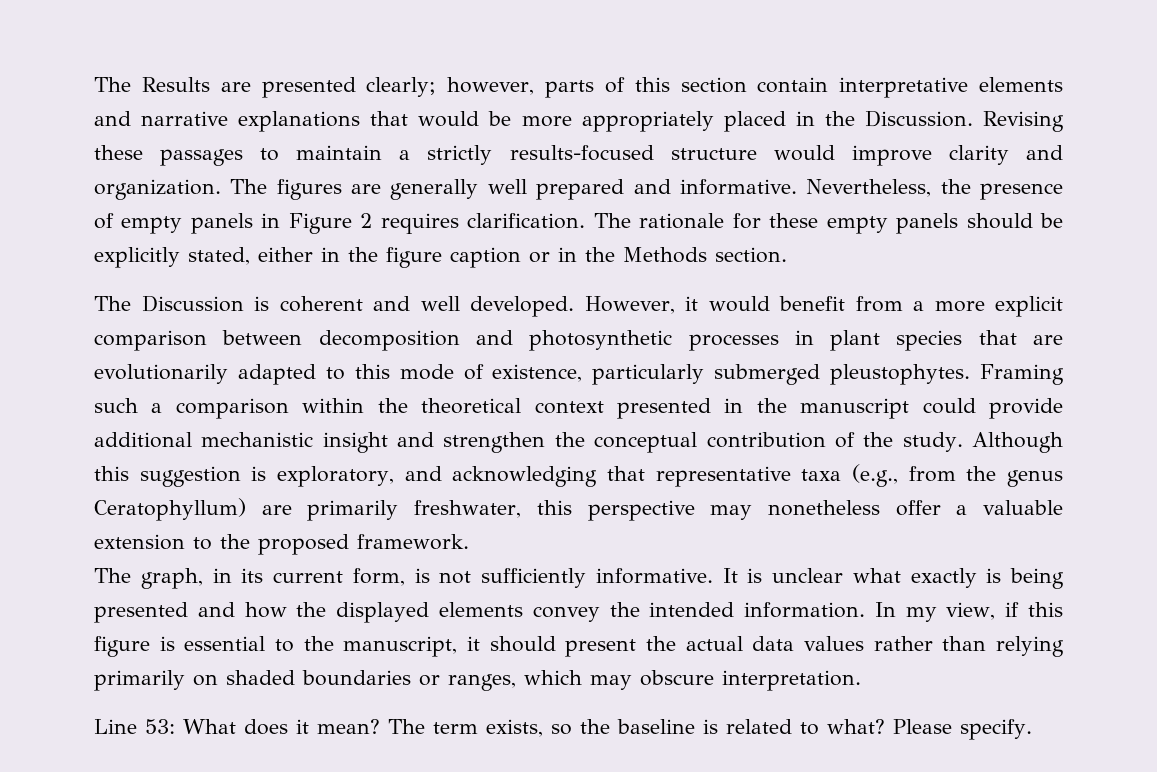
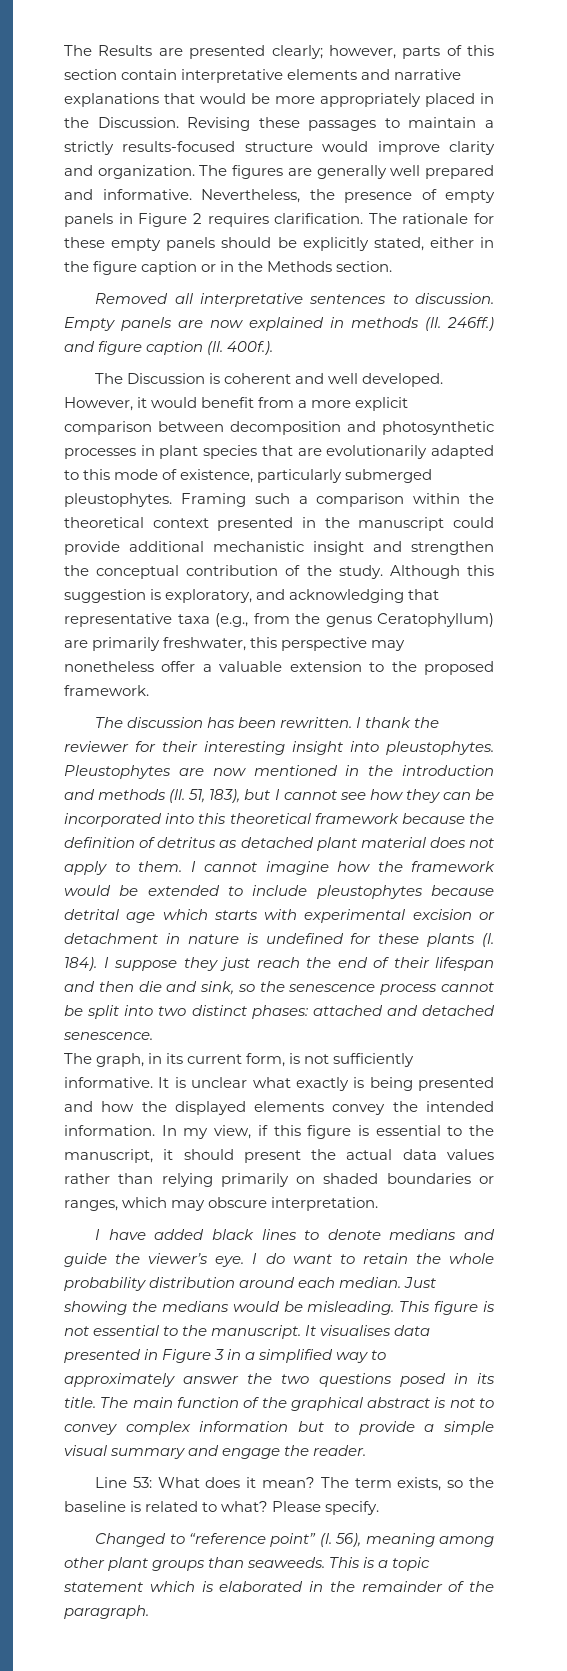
(787, 255) none -> [95,293,494,307] [64,317,494,331] [64,341,274,355] // Removed all interpretative sentences to discussion. Empty panels are now explained in methods (ll. 246ff.) and figure caption (ll. 400f.).
(469, 542) none -> [95,717,440,728] [64,741,494,755] [64,765,494,779] [64,789,494,803] [64,813,494,827] [64,837,494,851] [64,861,495,875] [64,885,494,899] [64,909,495,923] [64,933,494,947] [64,957,494,971] [64,981,494,995] [64,1005,495,1019] [63,1032,153,1040] // The discussion has been rewritten. I thank the reviewer for their interesting insight into pleustophytes. Pleustophytes are now mentioned in the introduction and methods (ll. 51, 183), but I cannot see how they can be incorporated into this theoretical framework because the definition of detritus as detached plant material does not apply to them. I cannot imagine how the framework would be extended to include pleustophytes because detrital age which starts with experimental excision or detachment in nature is undefined for these plants (l. 184). I suppose they just reach the end of their lifespan and then die and sink, so the senescence process cannot be split into two distinct phases: attached and detached senescence.
(861, 680) none -> [95,1229,495,1240] [64,1253,495,1267] [64,1277,437,1291] [63,1301,495,1315] [64,1325,431,1339] [64,1349,387,1363] [64,1373,496,1387] [64,1397,495,1411] [64,1421,495,1435] [64,1445,367,1459] // I have added black lines to denote medians and guide the viewer’s eye. I do want to retain the whole probability distribution around each median. Just showing the medians would be misleading. This figure is not essential to the manuscript. It visualises data presented in Figure 3 in a simplified way to approximately answer the two questions posed in its title. The main function of the graphical abstract is not to convey complex information but to provide a simple visual summary and engage the reader.
(1032, 729) none -> [95,1533,495,1547] [64,1557,431,1571] [63,1581,494,1592] [64,1605,149,1619] // Changed to “reference point” (l. 56), meaning among other plant groups than seaweeds. This is a topic statement which is elaborated in the remainder of the paragraph.

